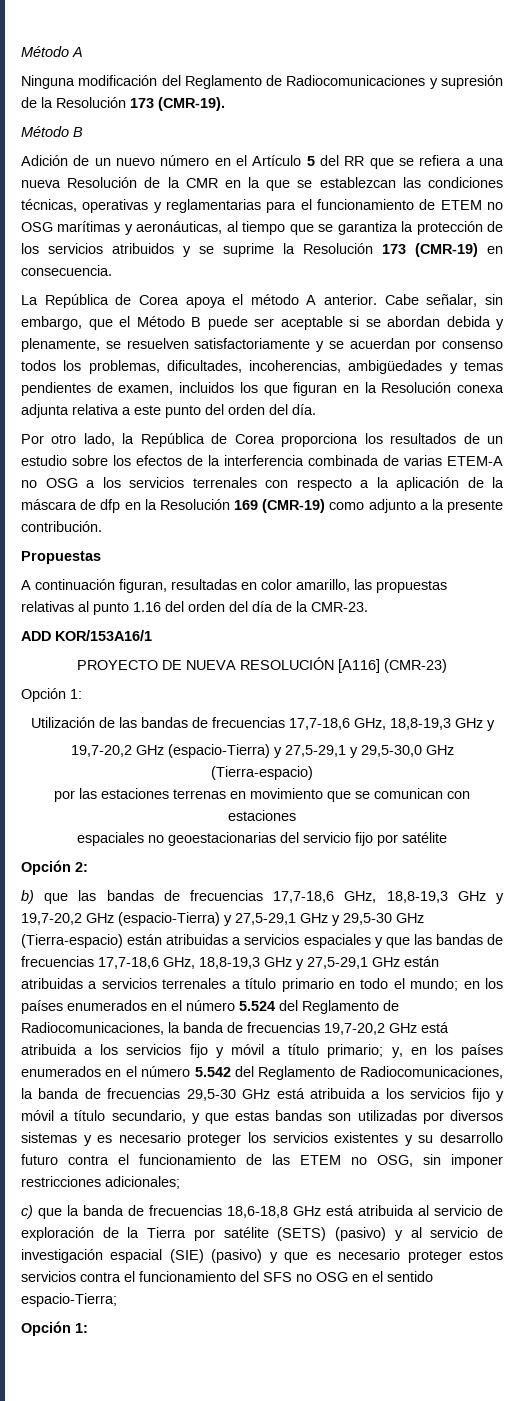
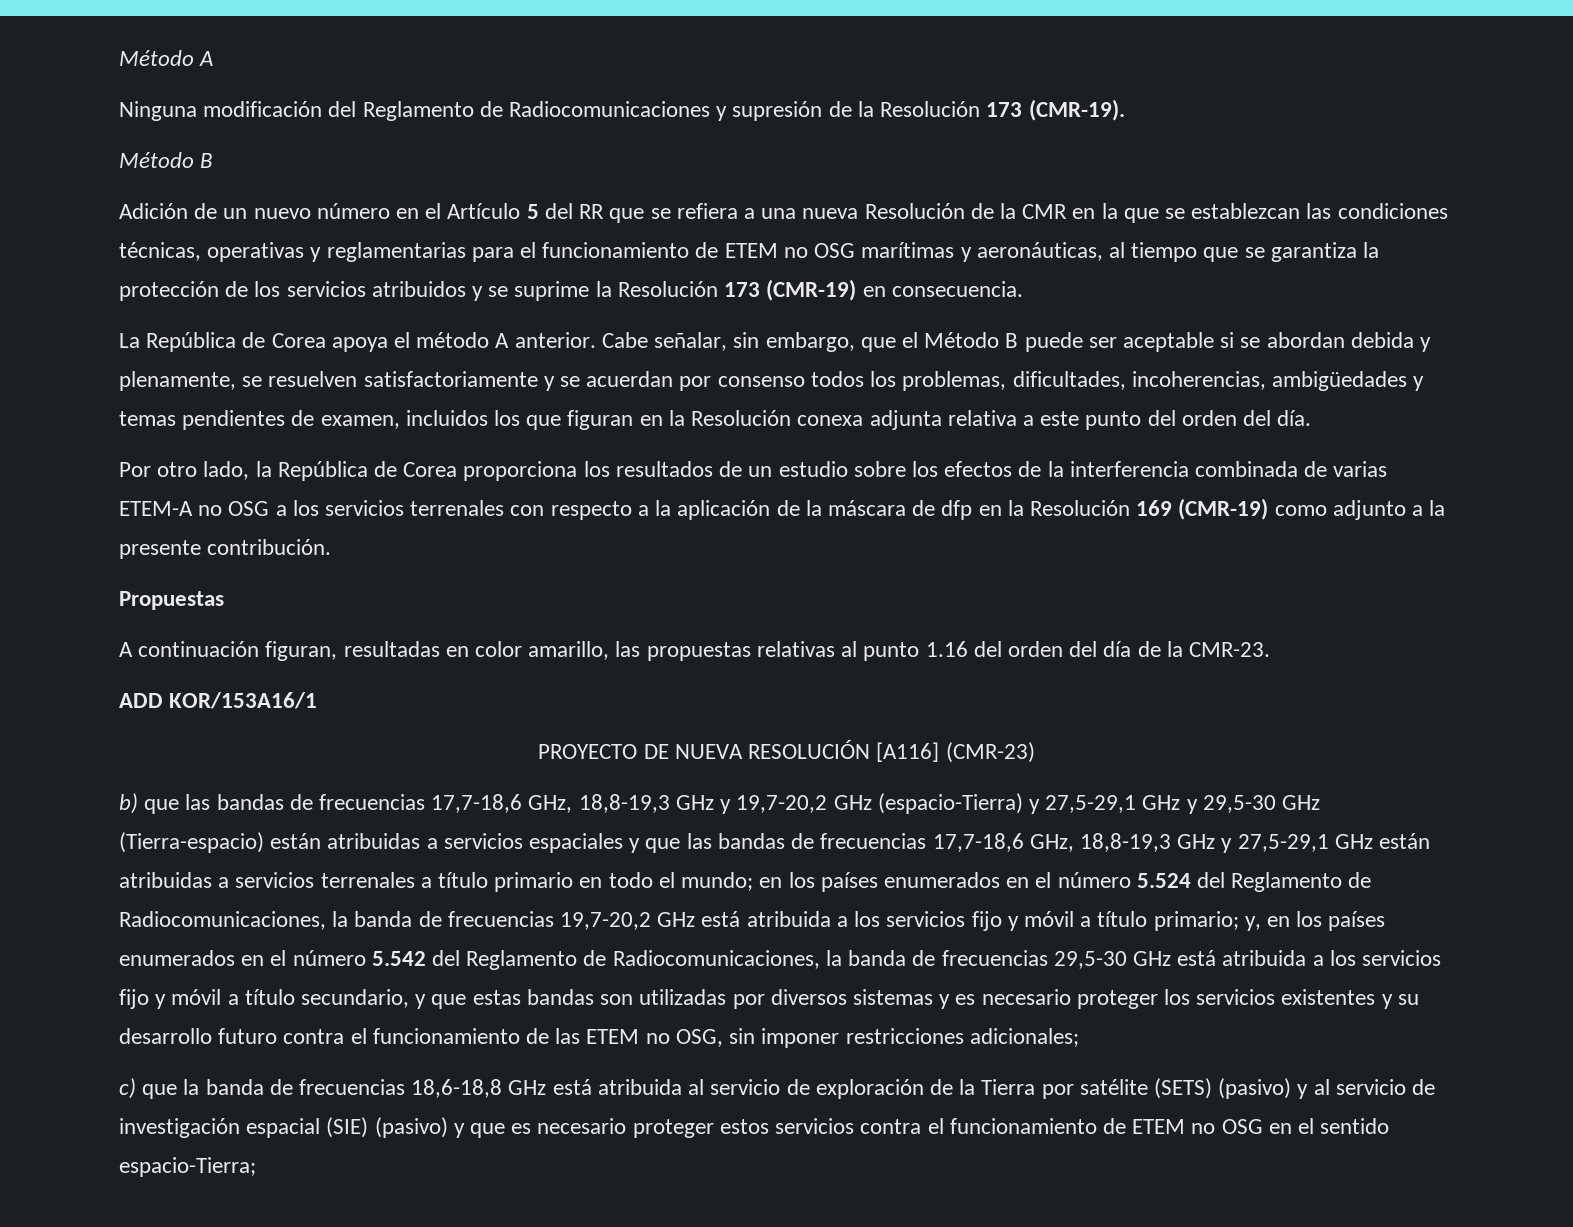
[21,688,82,702] [30,717,495,731] [70,744,454,758] [211,766,313,780] [54,788,470,802] [228,810,296,821] [77,832,447,846] [21,860,88,875] // Opción 1: // Utilización de las bandas de frecuencias 17,7-18,6 GHz, 18,8-19,3 GHz y // 19,7-20,2 GHz (espacio-Tierra) y 27,5-29,1 y 29,5-30,0 GHz (Tierra-espacio) // por las estaciones terrenas en movimiento que se comunican con estaciones // espaciales no geoestacionarias del servicio fijo por satélite // Opción 2: -> (1035, 752) none
[240,1271,292,1282] del SFS -> [1102,1118,1186,1134] de ETEM
[21,1321,88,1336] // Opción 1: -> (256, 1167) none

